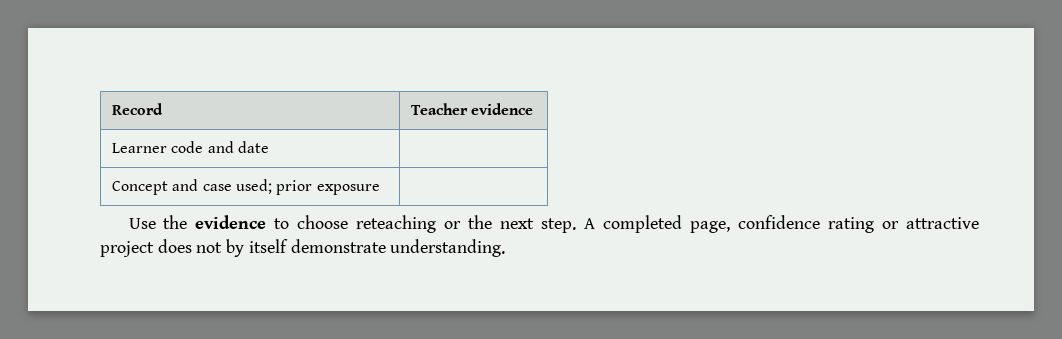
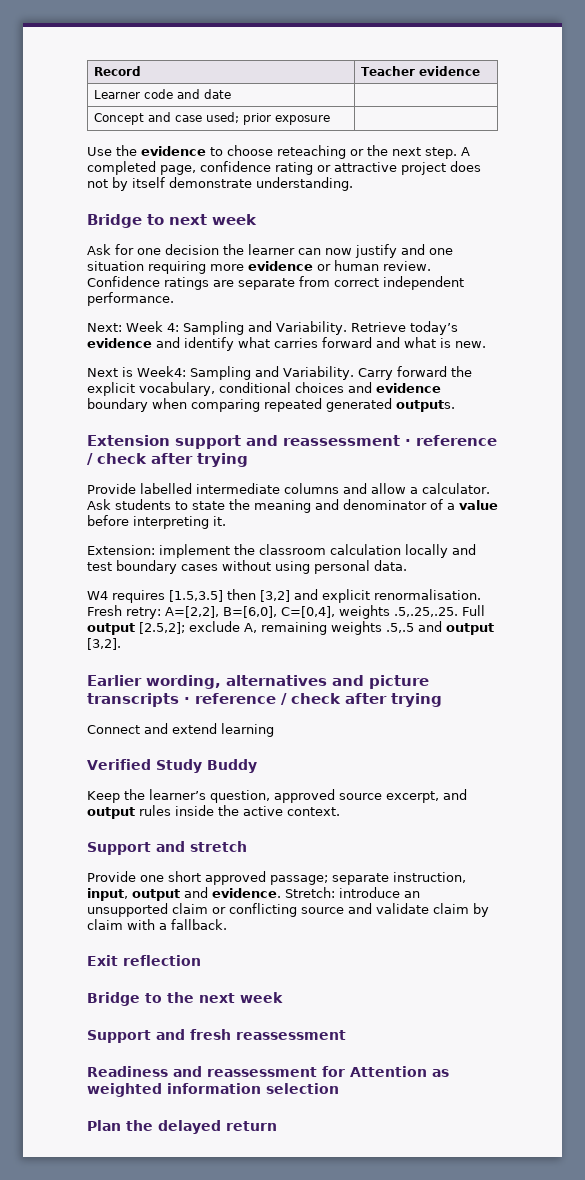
(506, 248) none -> [87,214,257,228] [87,244,453,258] [87,260,431,274] [87,276,464,290] [87,292,174,306] [87,321,458,335] [87,337,486,351] [87,366,472,380] [87,382,441,396] [87,398,455,412] [87,435,497,449] [87,453,248,467] [87,483,490,494] [87,499,498,513] [87,515,226,529] [87,544,476,558] [87,560,407,574] [87,589,481,603] [87,605,485,619] [87,621,494,635] [87,638,121,650] [87,675,429,689] [87,693,442,707] [87,723,274,737] [87,759,257,773] [87,789,467,803] [87,805,340,819] [87,841,247,855] [87,871,466,885] [87,887,420,901] [87,903,489,917] [87,919,227,930] [87,955,201,966] [87,992,283,1006] [87,1029,346,1043] [87,1066,449,1077] [87,1083,339,1097] [87,1120,277,1134] // Bridge to next week // Ask for one decision the learner can now justify and one situation requiring more evidence or human review. Confidence ratings are separate from correct independent performance. // Next: Week 4: Sampling and Variability. Retrieve today’s evidence and identify what carries forward and what is new. // Next is Week4: Sampling and Variability. Carry forward the explicit vocabulary, conditional choices and evidence boundary when comparing repeated generated outputs. // Extension support and reassessment · reference / check after trying // Provide labelled intermediate columns and allow a calculator. Ask students to state the meaning and denominator of a value before interpreting it. // Extension: implement the classroom calculation locally and test boundary cases without using personal data. // W4 requires [1.5,3.5] then [3,2] and explicit renormalisation. Fresh retry: A=[2,2], B=[6,0], C=[0,4], weights .5,.25,.25. Full output [2.5,2]; exclude A, remaining weights .5,.5 and output [3,2]. // Earlier wording, alternatives and picture transcripts · reference / check after trying // Connect and extend learning // Verified Study Buddy // Keep the learner’s question, approved source excerpt, and output rules inside the active context. // Support and stretch // Provide one short approved passage; separate instruction, input, output and evidence. Stretch: introduce an unsupported claim or conflicting source and validate claim by claim with a fallback. // Exit reflection // Bridge to the next week // Support and fresh reassessment // Readiness and reassessment for Attention as weighted information selection // Plan the delayed return

